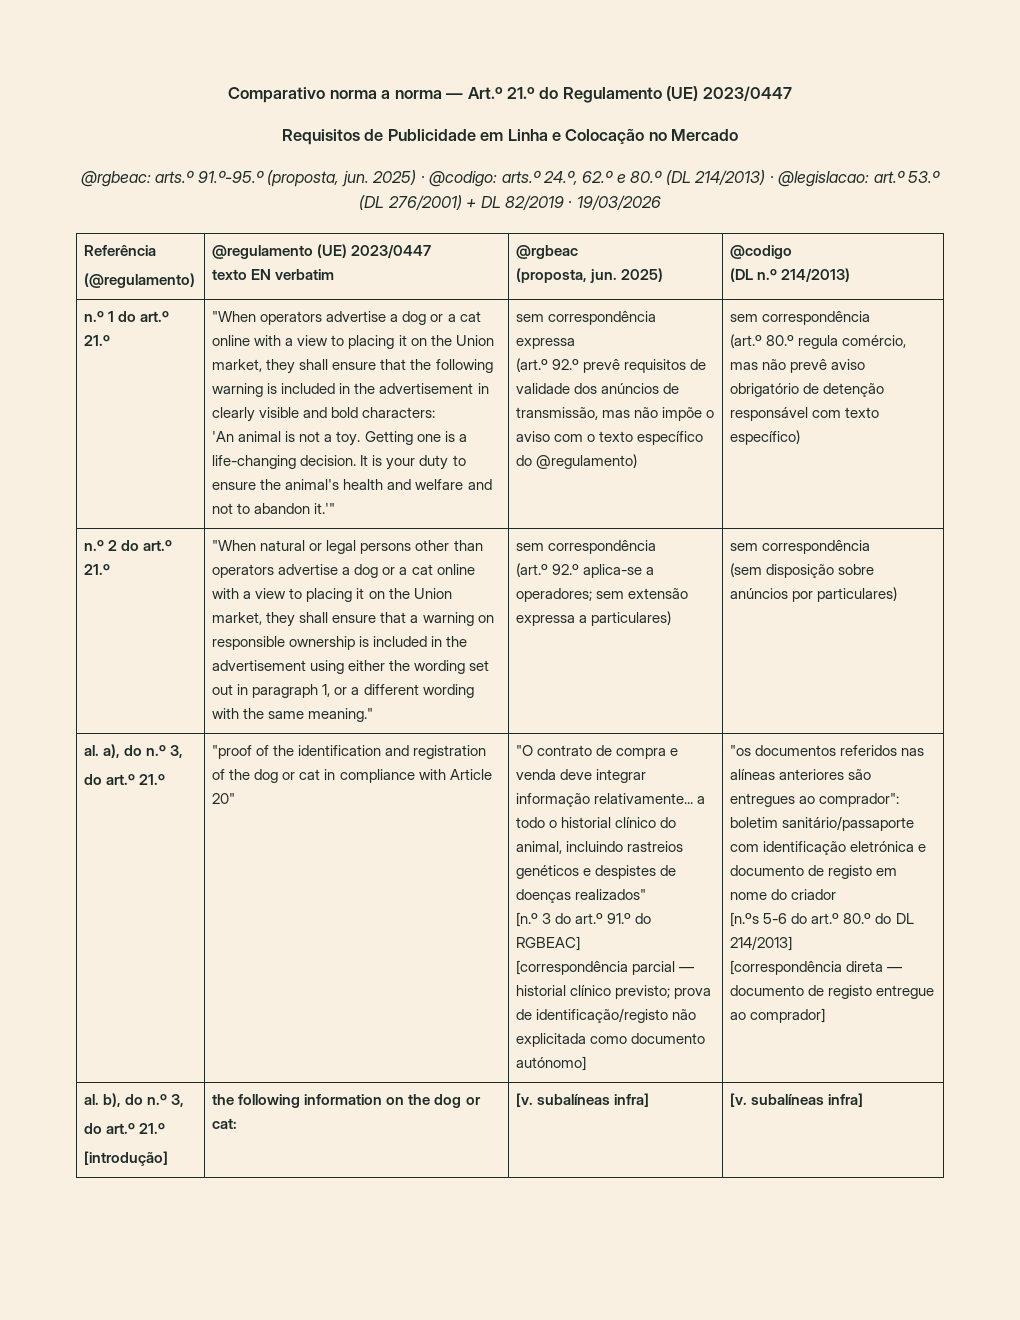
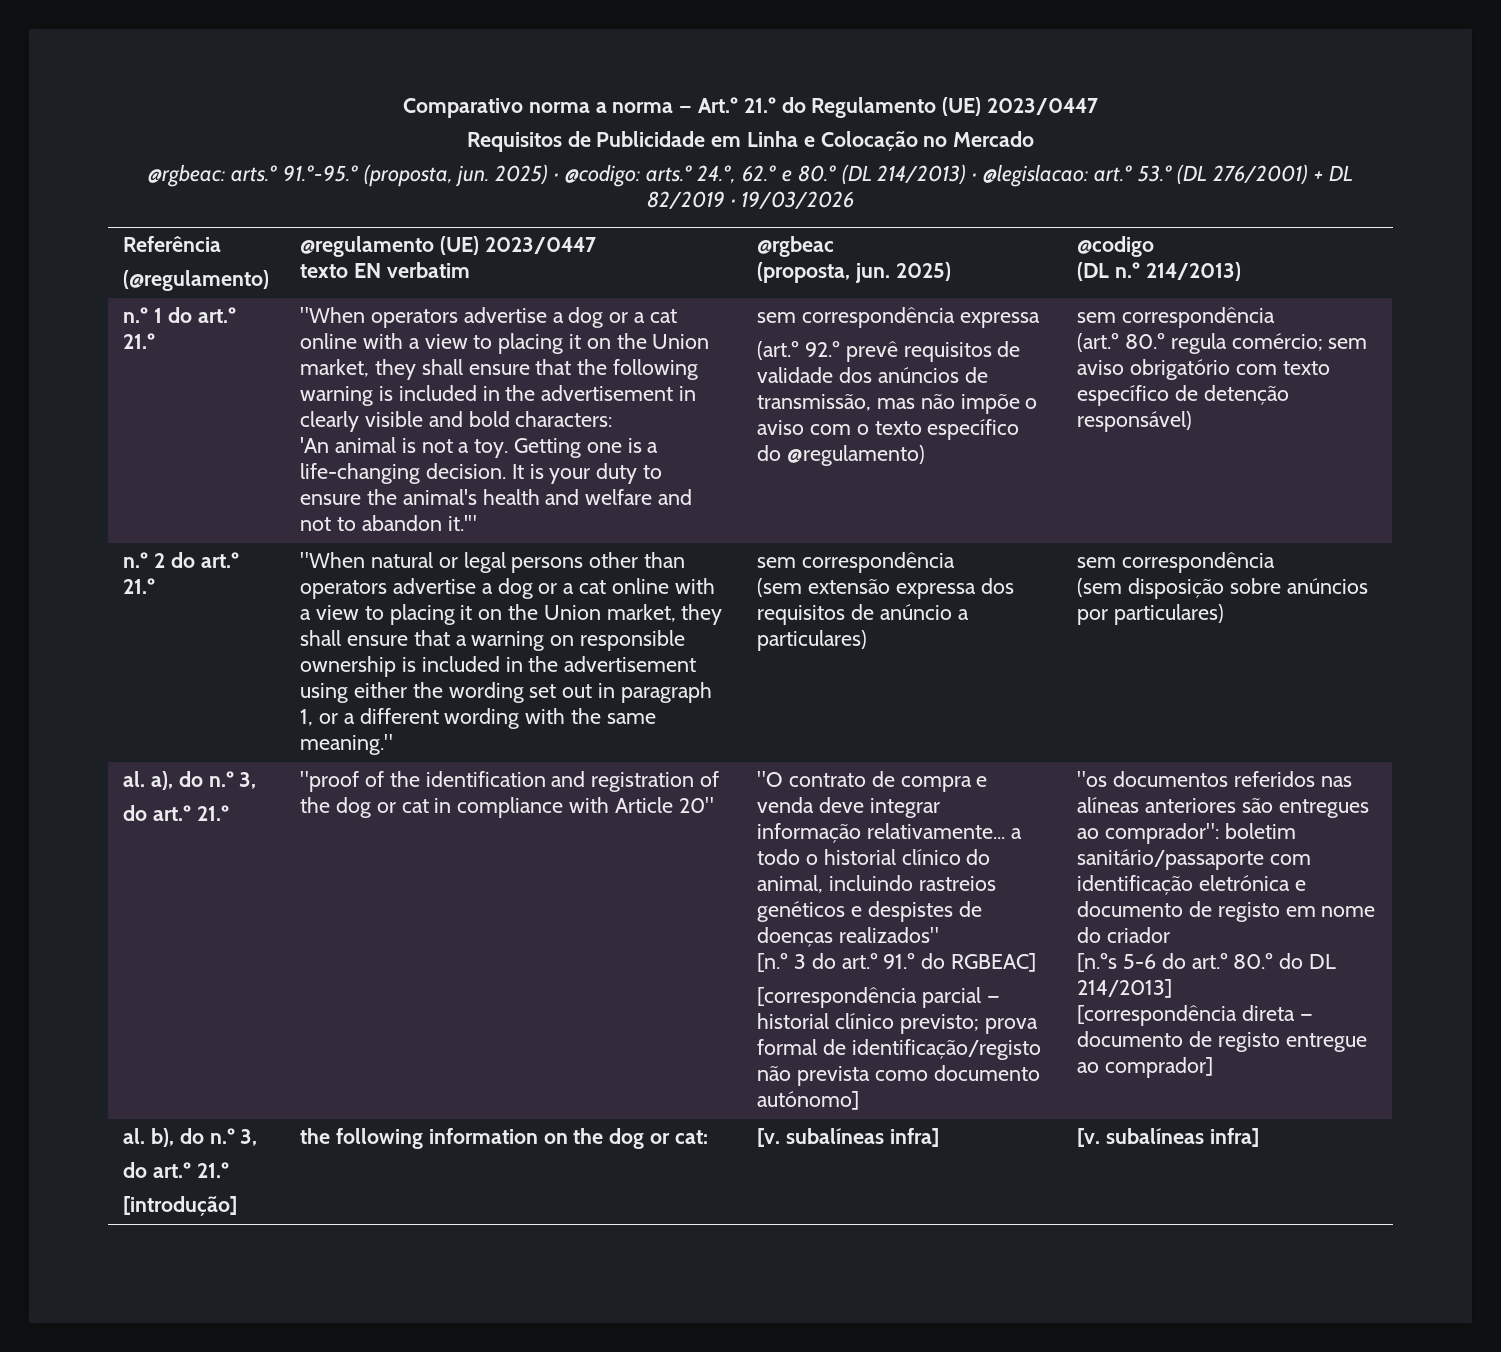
[842,335,907,348] [730,359,866,373] [730,383,885,397] [730,407,880,421] [730,430,801,445] comércio, mas não prevê aviso obrigatório de detenção responsável com texto específico) -> [1231,333,1368,351] [1077,359,1330,380] [1077,385,1289,406] [1077,411,1193,432] comércio; sem aviso obrigatório com texto específico de detenção responsável)
[516,563,655,578] [516,588,689,602] [516,615,576,626] (art.º 92.º aplica-se a operadores; sem extensão expressa -> [757,578,1014,599] [757,604,952,625] (sem extensão expressa dos requisitos de anúncio
(712, 993) none -> [757,1039,818,1055] formal
[516,1033,587,1047] explicitada -> [796,1066,870,1086] prevista

